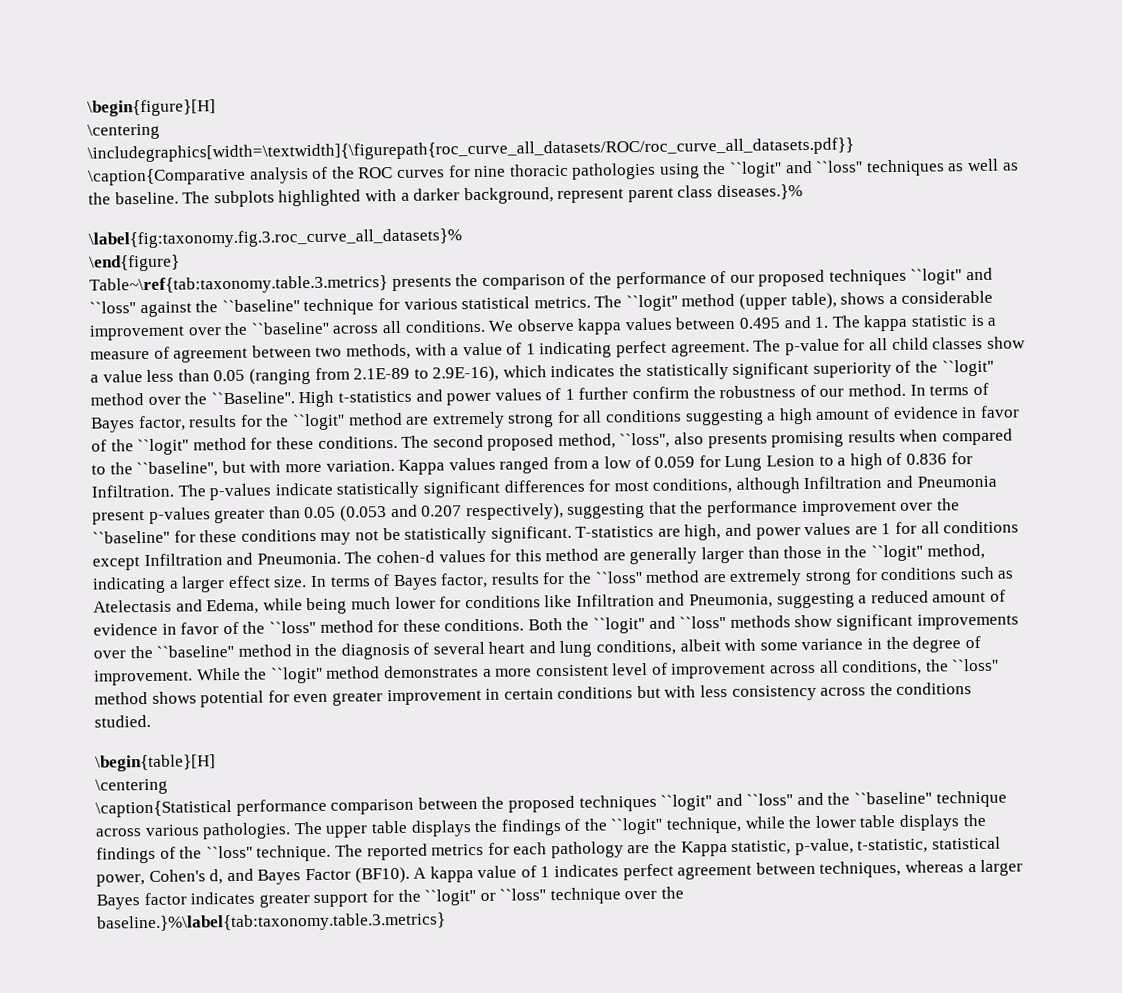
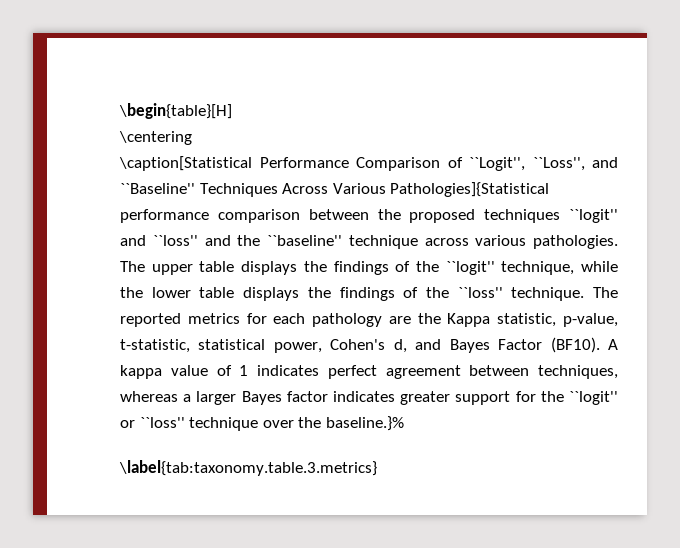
[87,99,216,117] [87,123,160,140] [87,137,854,163] [88,158,1019,186] [88,184,804,208] [88,228,462,249] [89,254,180,272] [89,267,994,295] [89,290,994,318] [89,314,997,341] [90,336,1026,363] [90,359,994,385] [90,382,989,408] [91,405,1020,433] [91,428,1014,456] [91,452,973,478] [91,475,997,501] [92,498,960,525] [92,520,1020,545] [92,543,985,571] [92,566,1015,594] [93,589,1007,615] [93,613,1019,636] [93,635,981,660] [94,658,1000,686] [94,682,973,708] [94,714,151,728] [95,754,216,772] [95,778,168,795] [95,799,232,818] \begin{figure}[H] // \centering // \includegraphics[width=\textwidth]{\figurepath{roc_curve_all_datasets/ROC/roc_curve_all_datasets.pdf}} // \caption{Comparative analysis of the ROC curves for nine thoracic pathologies using the ``logit'' and ``loss'' techniques as well as the baseline. The subplots highlighted with a darker background, represent parent class diseases.}% // \label{fig:taxonomy.fig.3.roc_curve_all_datasets}% // \end{figure} // Table~\ref{tab:taxonomy.table.3.metrics} presents the comparison of the performance of our proposed techniques ``logit'' and ``loss'' against the ``baseline'' technique for various statistical metrics. The ``logit'' method (upper table), shows a considerable improvement over the ``baseline'' across all conditions. We observe kappa values between 0.495 and 1. The kappa statistic is a measure of agreement between two methods, with a value of 1 indicating perfect agreement. The p-value for all child classes show a value less than 0.05 (ranging from 2.1E-89 to 2.9E-16), which indicates the statistically significant superiority of the ``logit'' method over the ``Baseline''. High t-statistics and power values of 1 further confirm the robustness of our method. In terms of Bayes factor, results for the ``logit'' method are extremely strong for all conditions suggesting a high amount of evidence in favor of the ``logit'' method for these conditions. The second proposed method, ``loss'', also presents promising results when compared to the ``baseline'', but with more variation. Kappa values ranged from a low of 0.059 for Lung Lesion to a high of 0.836 for Infiltration. The p-values indicate statistically significant differences for most conditions, although Infiltration and Pneumonia present p-values greater than 0.05 (0.053 and 0.207 respectively), suggesting that the performance improvement over the ``baseline'' for these conditions may not be statistically significant. T-statistics are high, and power values are 1 for all conditions except Infiltration and Pneumonia. The cohen-d values for this method are generally larger than those in the ``logit'' method, indicating a larger effect size. In terms of Bayes factor, results for the ``loss'' method are extremely strong for conditions such as Atelectasis and Edema, while being much lower for conditions like Infiltration and Pneumonia, suggesting a reduced amount of evidence in favor of the ``loss'' method for these conditions. Both the ``logit'' and ``loss'' methods show significant improvements over the ``baseline'' method in the diagnosis of several heart and lung conditions, albeit with some variance in the degree of improvement. While the ``logit'' method demonstrates a more consistent level of improvement across all conditions, the ``loss'' method shows potential for even greater improvement in certain conditions but with less consistency across the conditions studied. // \begin{table}[H] // \centering // \caption{Statistical -> [119,103,232,119] [119,131,192,145] [119,156,618,171] [120,182,550,197] \begin{table}[H] // \centering // \caption[Statistical Performance Comparison of ``Logit'', ``Loss'', and ``Baseline'' Techniques Across Various Pathologies]{Statistical
[97,912,446,933] baseline.}%\label{tab:taxonomy.table.3.metrics} -> [325,416,404,431] [119,460,377,476] baseline.}% // \label{tab:taxonomy.table.3.metrics}

